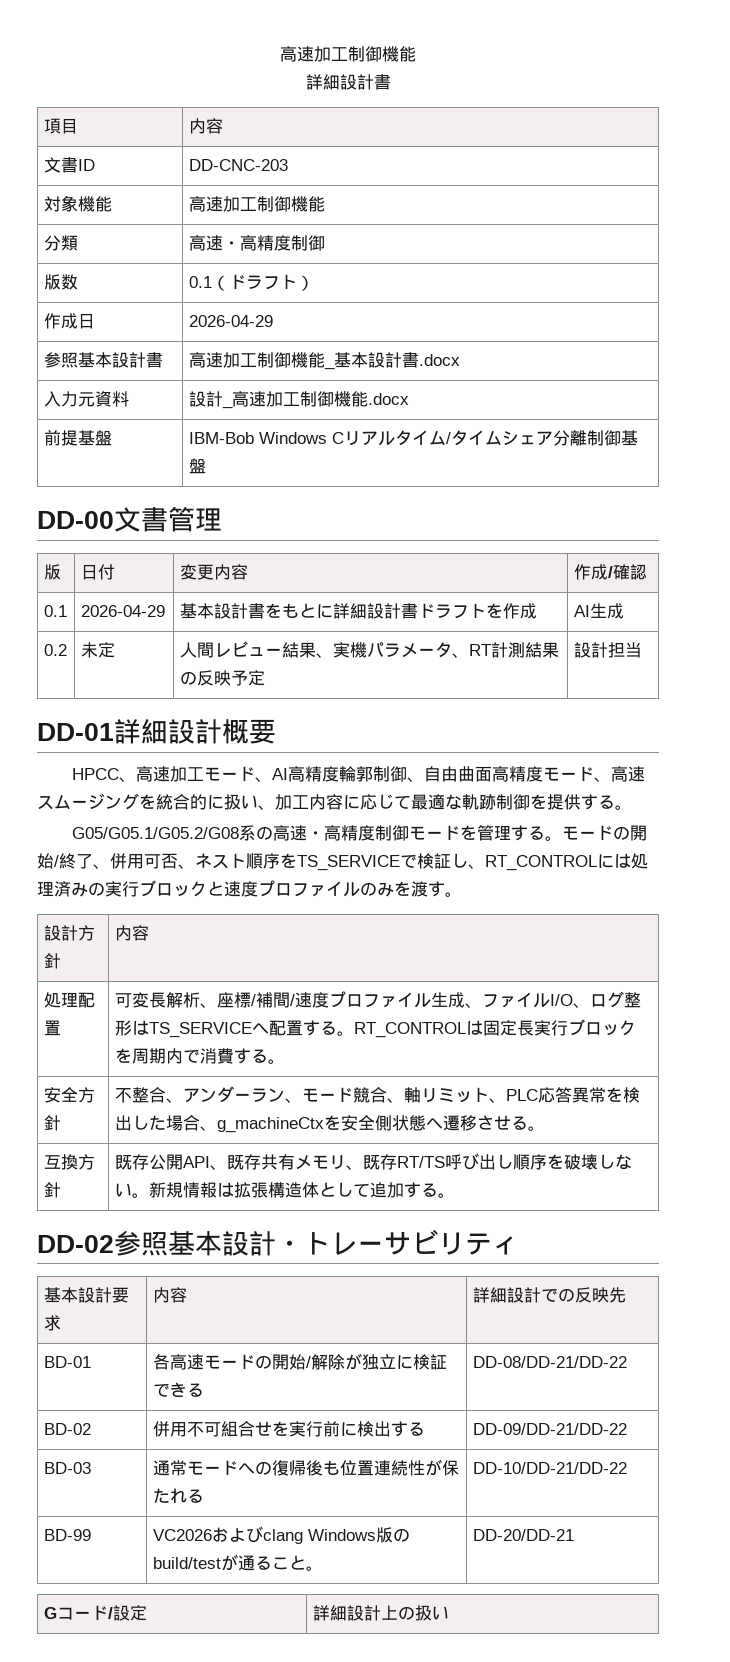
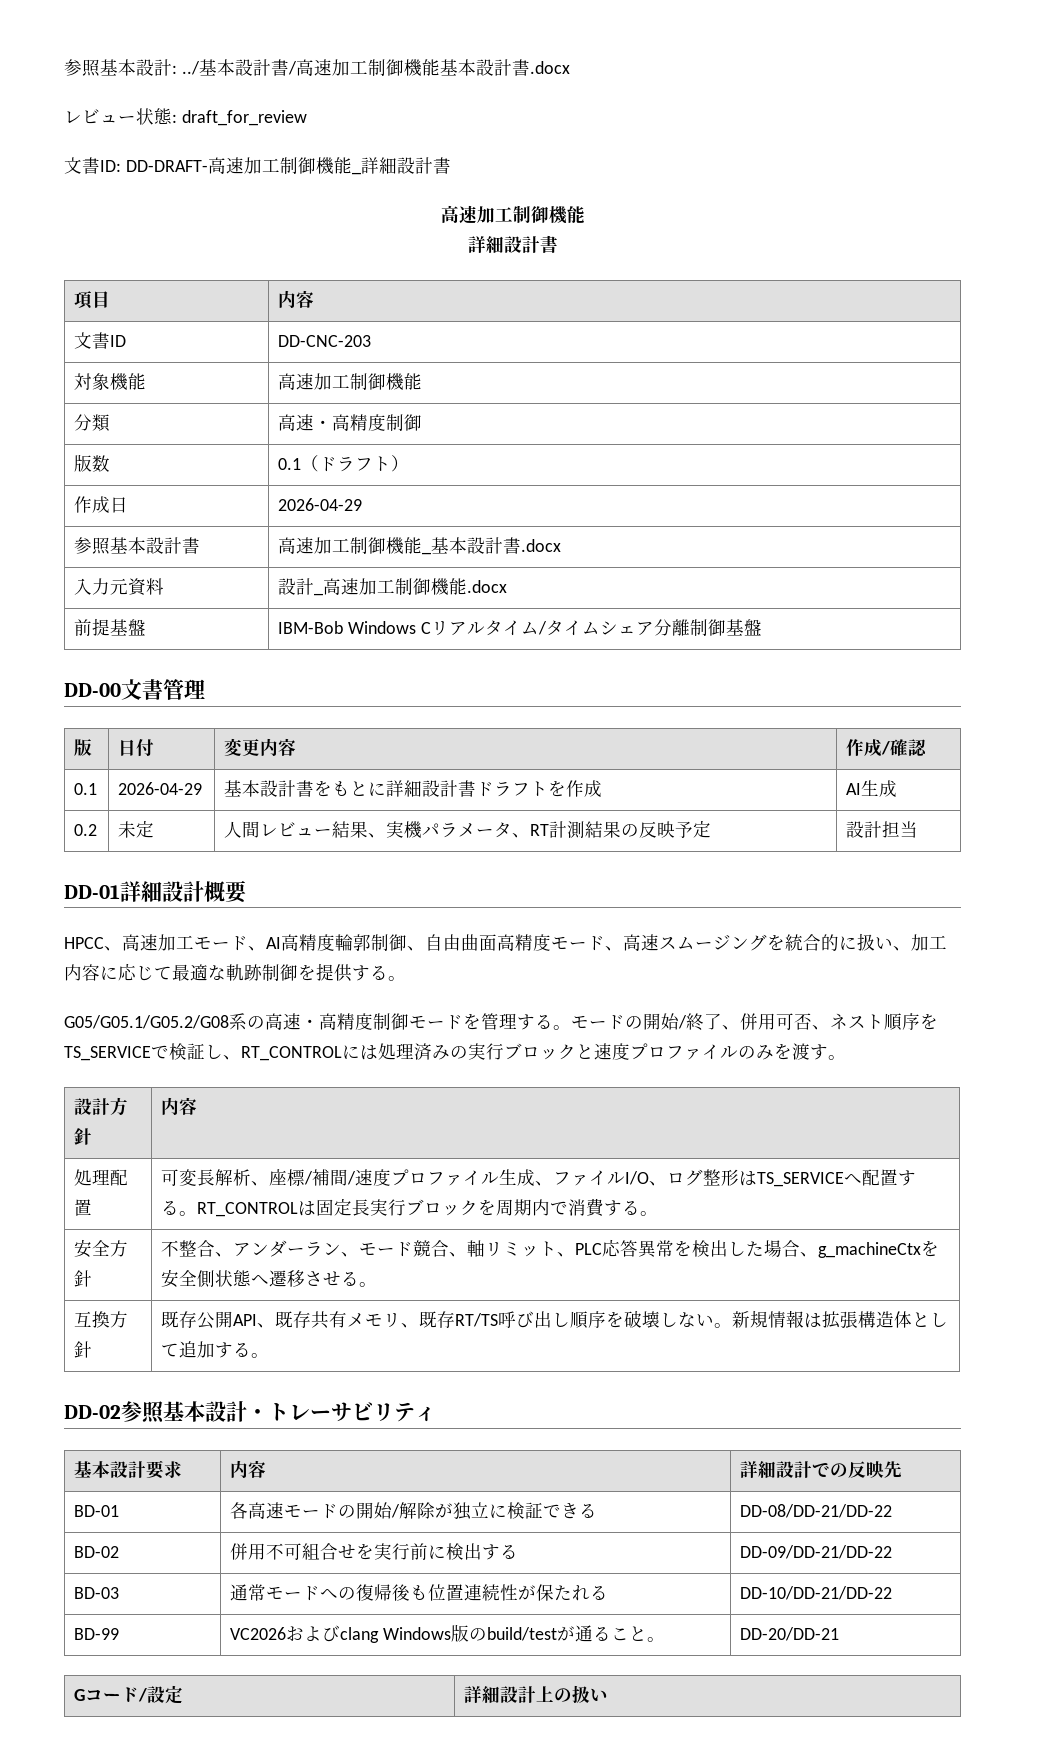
(280, 54) none -> [64,59,570,77] [64,108,307,126] [64,157,451,175] 参照基本設計: ../基本設計書/高速加工制御機能基本設計書.docx // レビュー状態: draft_for_review // 文書ID: DD-DRAFT-高速加工制御機能_詳細設計書 //

